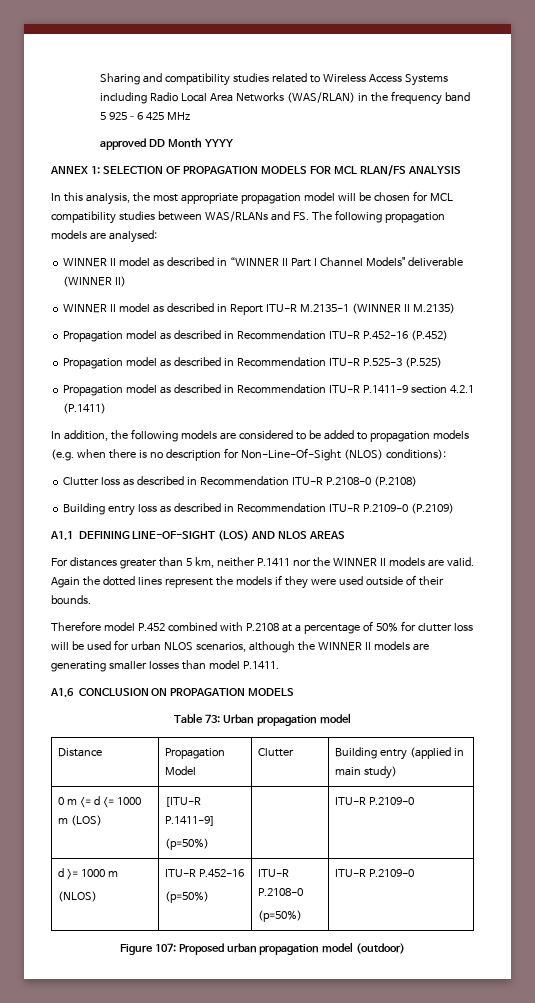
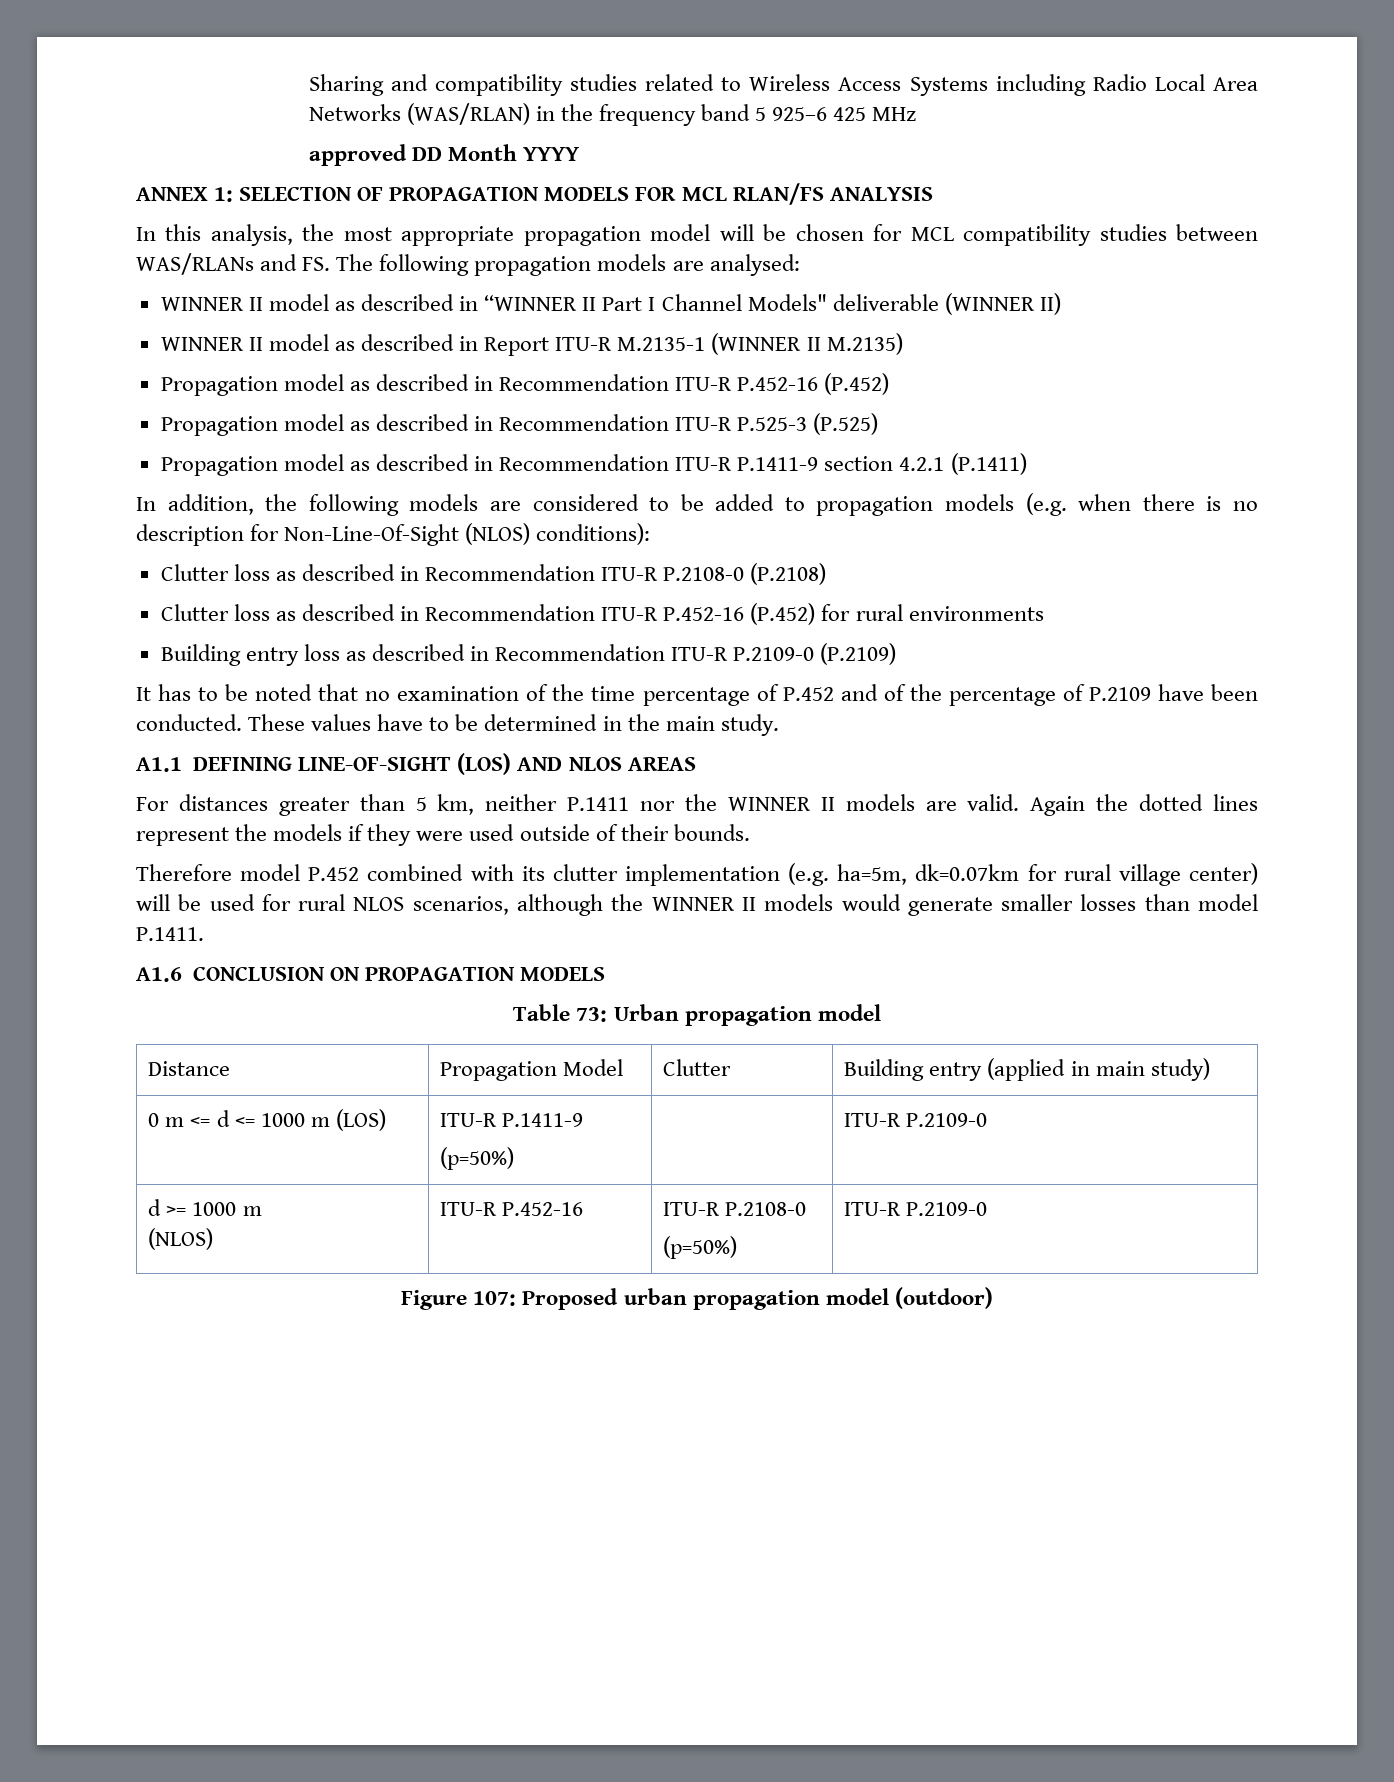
(417, 481) none -> [160,603,1044,625] // Clutter loss as described in Recommendation ITU-R P.452-16 (P.452) for rural environments
(454, 508) none -> [136,684,1258,706] [136,714,779,736] // It has to be noted that no examination of the time percentage of P.452 and of the percentage of P.2109 have been conducted. These values have to be determined in the main study.
[245,621,473,634] P.2108 at a percentage of 50% for clutter loss -> [521,863,1258,886] its clutter implementation (e.g. ha=5m, dk=0.07km for rural village center)
[130,641,161,651] urban -> [298,894,346,911] rural
[412,643,429,651] [51,661,106,672] are generating -> [841,894,993,916] would generate
[164,797,201,807] [164,816,215,826] [ITU-R P.1411-9] -> [440,1113,584,1127] ITU-R P.1411-9
[164,891,209,903] // (p=50%) -> (584, 1209) none

